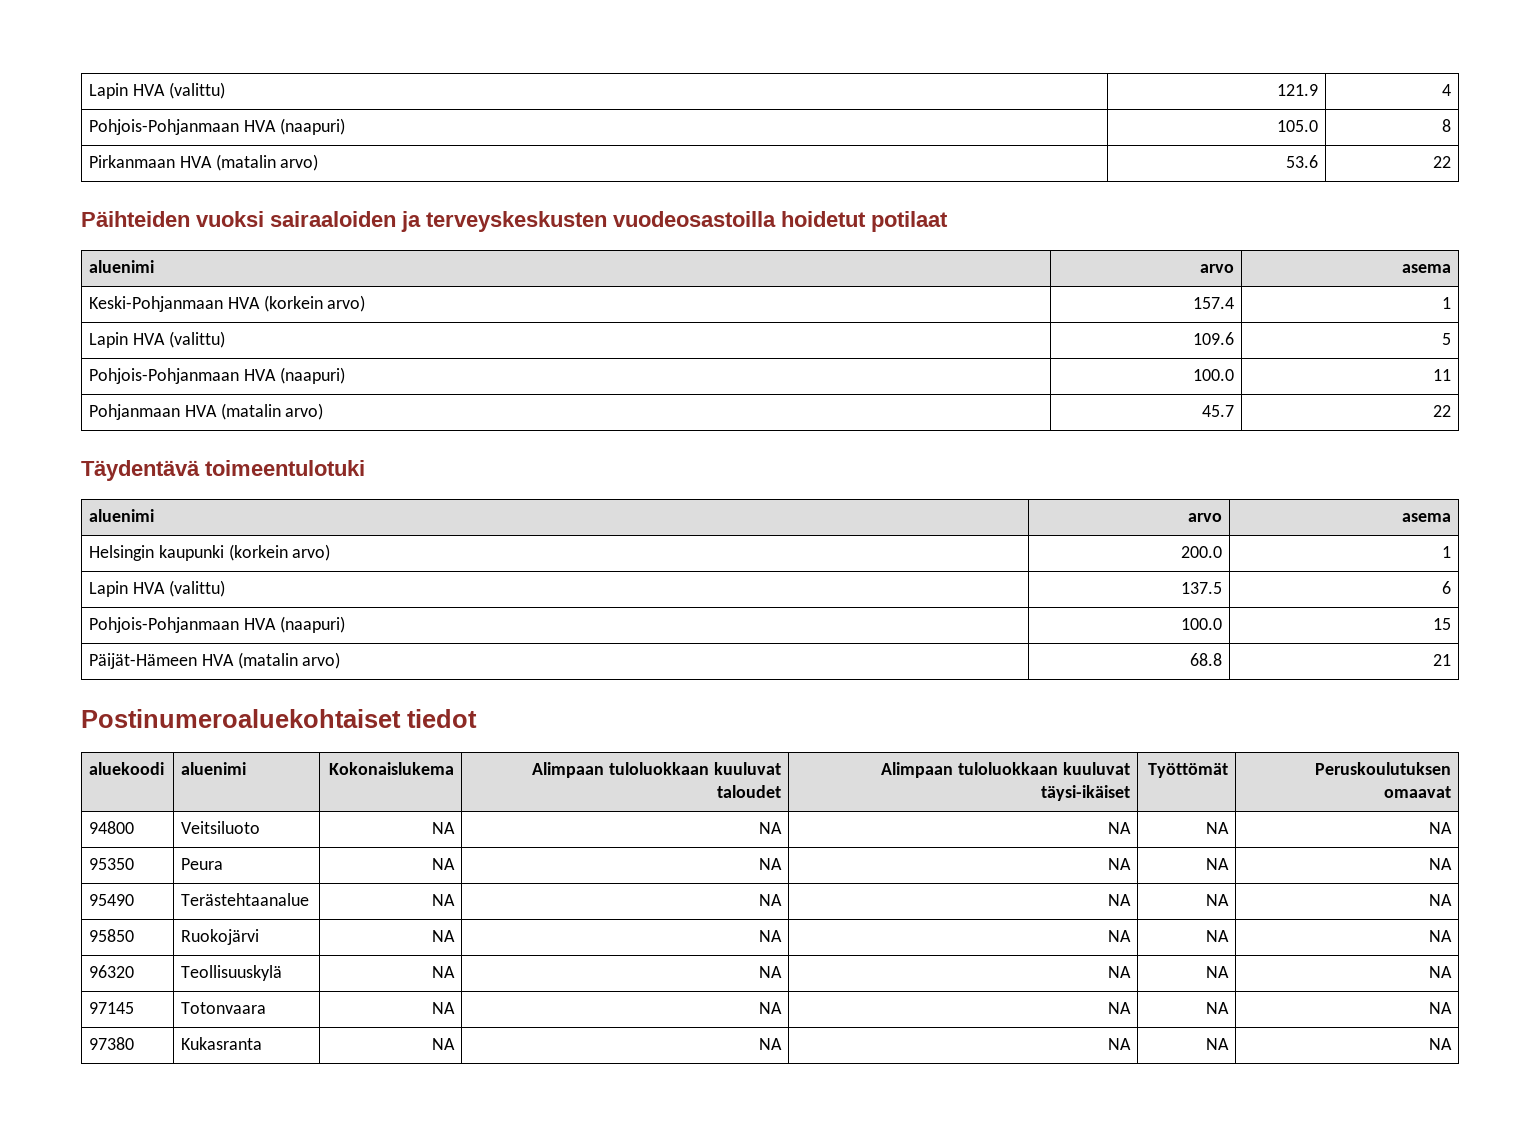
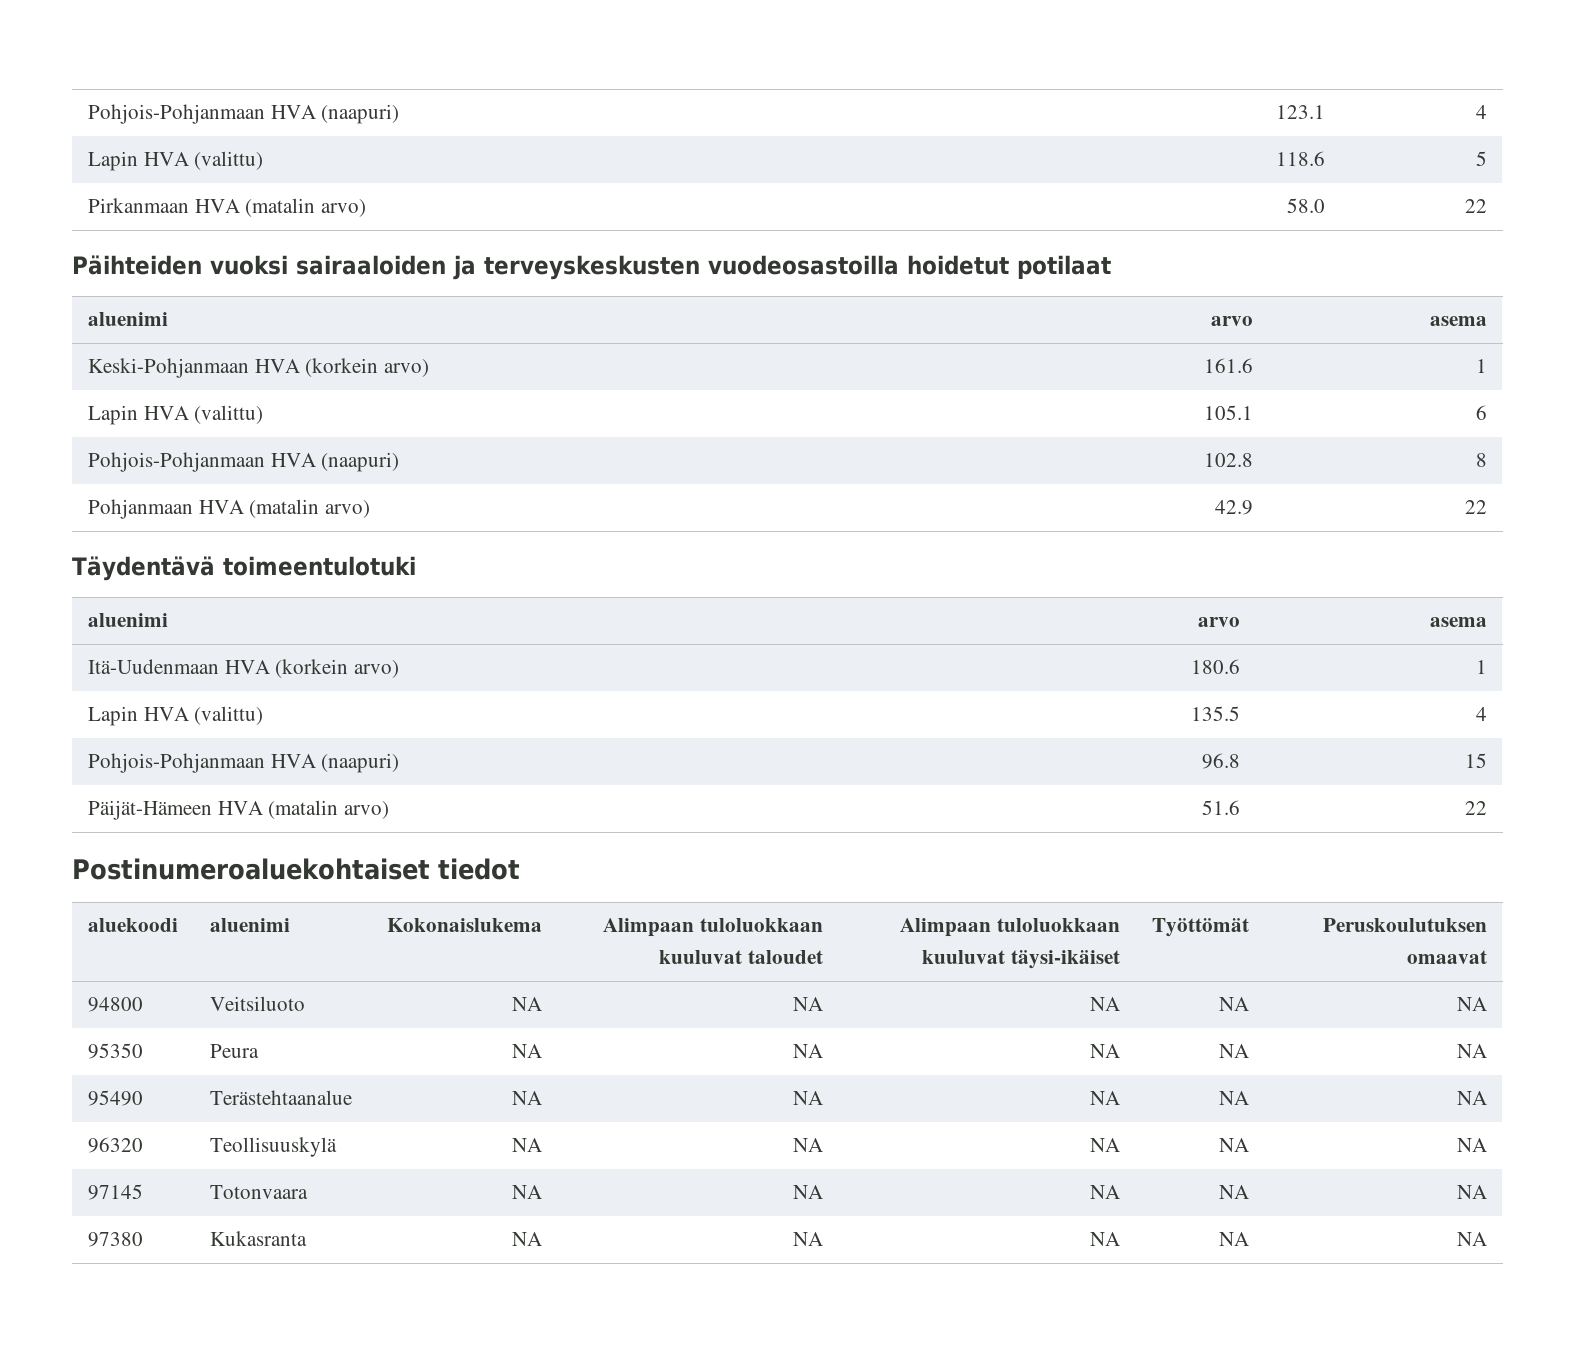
[89,82,225,99] [1276,84,1318,96] [1441,84,1451,96] [89,118,345,135] [1276,120,1318,132] [1441,119,1451,132] Lapin HVA (valittu) | 121.9 | 4 // Pohjois-Pohjanmaan HVA (naapuri) | 105.0 | 8 -> [87,104,400,124] [1276,105,1326,119] [1476,105,1488,119] [87,151,264,171] [1276,151,1326,166] [1476,151,1488,166] Pohjois-Pohjanmaan HVA (naapuri) | 123.1 | 4 // Lapin HVA (valittu) | 118.6 | 5
[1285,155,1318,168] 53.6 -> [1287,198,1326,213] 58.0
[1192,297,1234,309] [1441,297,1451,309] [89,331,225,348] [1192,332,1234,345] [1441,333,1451,345] [89,367,345,384] [1192,369,1234,381] [1432,369,1451,381] 157.4 | 1 // Lapin HVA (valittu) | 109.6 | 5 // Pohjois-Pohjanmaan HVA (naapuri) | 100.0 | 11 -> [1204,358,1254,373] [1476,359,1488,373] [87,405,264,425] [1204,405,1254,420] [1476,405,1488,420] [87,452,400,472] [1204,453,1254,467] [1476,453,1488,467] 161.6 | 1 // Lapin HVA (valittu) | 105.1 | 6 // Pohjois-Pohjanmaan HVA (naapuri) | 102.8 | 8
[1201,405,1234,417] 45.7 -> [1215,500,1254,515] 42.9
[89,544,331,561] [1180,546,1222,558] [1441,546,1451,558] [89,580,225,597] [1180,582,1222,594] [1441,581,1451,594] [89,616,345,633] [1180,618,1222,630] Helsingin kaupunki (korkein arvo) | 200.0 | 1 // Lapin HVA (valittu) | 137.5 | 6 // Pohjois-Pohjanmaan HVA (naapuri) | 100.0 -> [87,659,399,678] [1191,659,1241,674] [1476,660,1488,674] [87,706,264,726] [1191,706,1241,721] [1476,707,1488,721] [87,753,400,773] [1202,753,1241,769] Itä-Uudenmaan HVA (korkein arvo) | 180.6 | 1 // Lapin HVA (valittu) | 135.5 | 4 // Pohjois-Pohjanmaan HVA (naapuri) | 96.8
[1189,653,1222,666] [1432,654,1451,666] 68.8 | 21 -> [1202,800,1241,815] [1465,801,1488,815] 51.6 | 22
[89,929,135,942] [181,929,260,945] [431,930,455,942] [758,930,782,942] [1107,930,1131,942] [1205,930,1229,942] [1428,930,1452,942] // 95850 | Ruokojärvi | NA | NA | NA | NA | NA -> (1488, 1098) none

